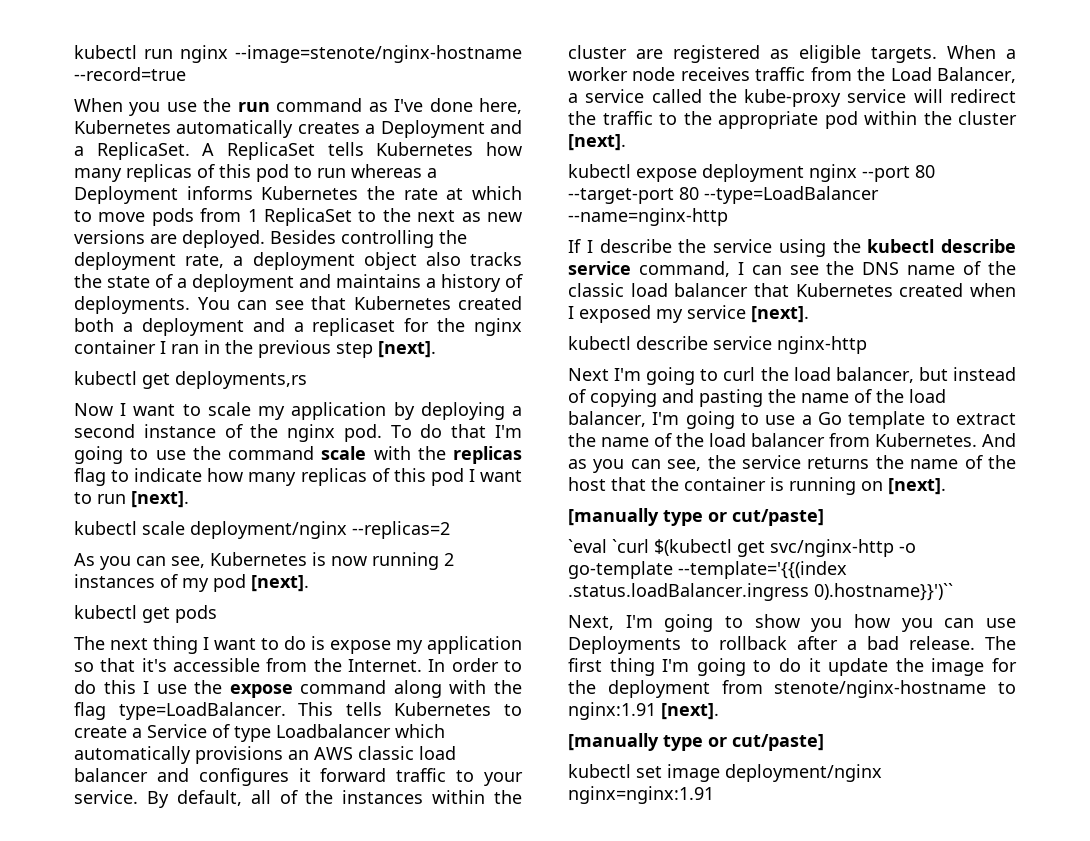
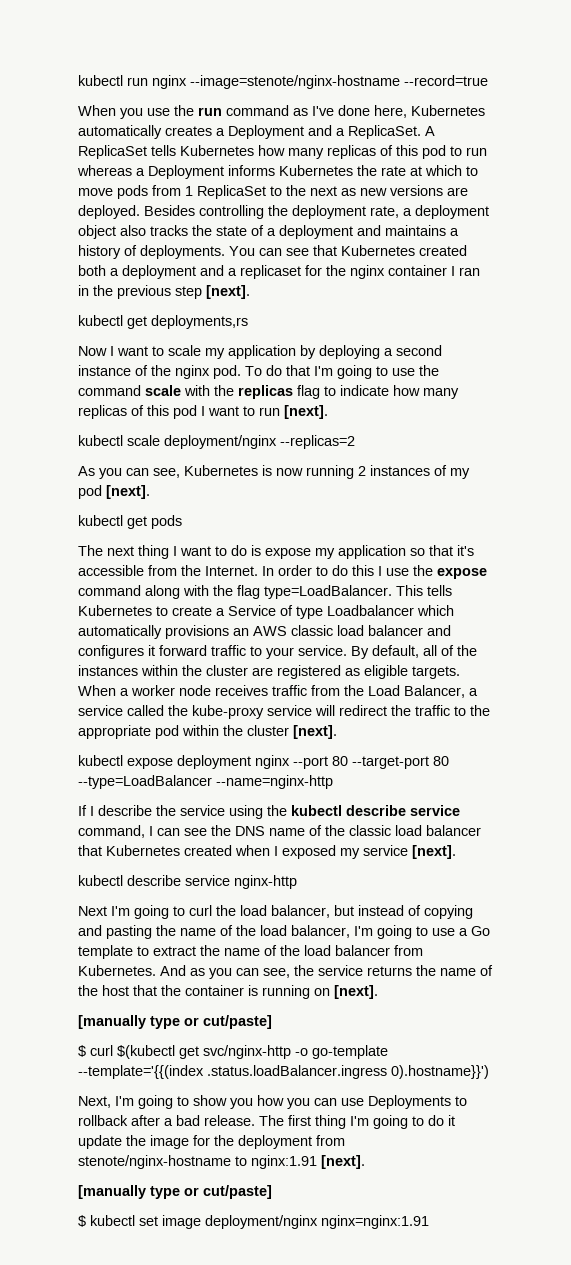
[568,539,649,553] `eval `curl -> [78,1045,113,1057] $ curl
[814,583,953,601] 0).hostname}}')`` -> [391,1065,489,1079] 0).hostname}}')
(824, 742) none -> [78,1215,86,1227] $

